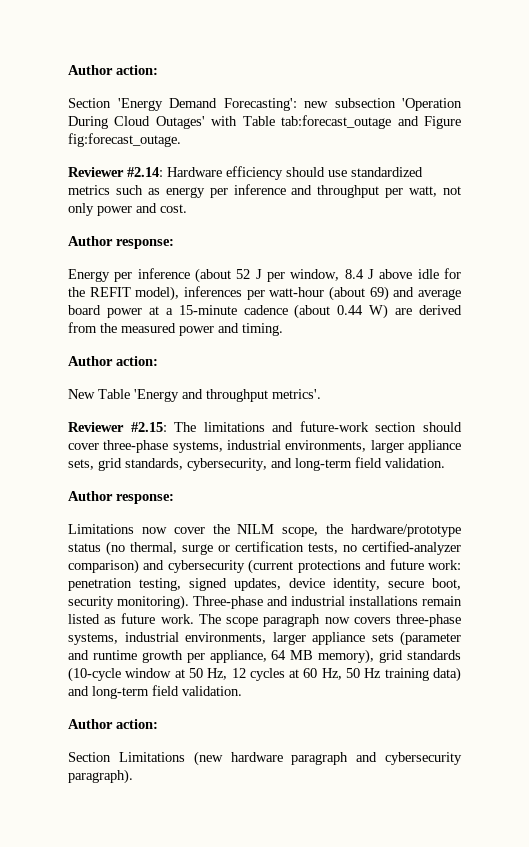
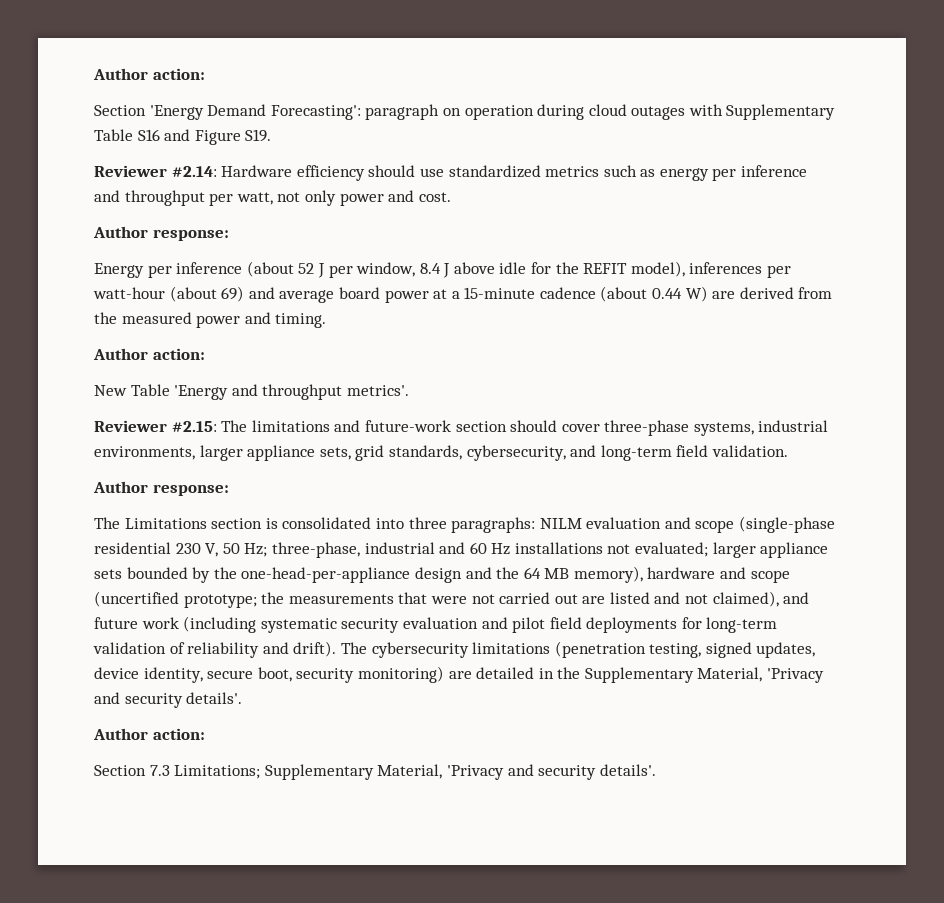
[304,98,462,111] [68,115,392,129] new subsection 'Operation During Cloud Outages' with Table tab:forecast_outage -> [365,104,836,120] [94,129,160,141] paragraph on operation during cloud outages with Supplementary Table S16
[68,133,181,147] fig:forecast_outage. -> [245,129,272,142] S19.
[68,524,461,537] [68,541,461,556] [68,559,461,574] [68,578,132,591] Limitations now cover the NILM scope, the hardware/prototype status (no thermal, surge or certification tests, no certified-analyzer comparison) and cybersecurity (current protections and future work: penetration -> [94,516,836,533] [94,542,829,558] [94,566,790,583] [94,591,810,608] [94,616,778,633] [93,641,646,658] The Limitations section is consolidated into three paragraphs: NILM evaluation and scope (single-phase residential 230 V, 50 Hz; three-phase, industrial and 60 Hz installations not evaluated; larger appliance sets bounded by the one-head-per-appliance design and the 64 MB memory), hardware and scope (uncertified prototype; the measurements that were not carried out are listed and not claimed), and future work (including systematic security evaluation and pilot field deployments for long-term validation of reliability and drift). The cybersecurity limitations (penetration
[117,595,462,610] [68,613,461,627] [68,631,461,646] [68,649,461,664] [68,667,462,682] [68,685,242,699] [68,719,158,729] [68,751,462,766] [68,769,133,784] monitoring). Three-phase and industrial installations remain listed as future work. The scope paragraph now covers three-phase systems, industrial environments, larger appliance sets (parameter and runtime growth per appliance, 64 MB memory), grid standards (10-cycle window at 50 Hz, 12 cycles at 60 Hz, 50 Hz training data) and long-term field validation. // Author action: // Section Limitations (new hardware paragraph and cybersecurity paragraph). -> [357,666,825,683] [94,692,243,708] [93,728,205,740] [94,764,656,780] monitoring) are detailed in the Supplementary Material, 'Privacy and security details'. // Author action: // Section 7.3 Limitations; Supplementary Material, 'Privacy and security details'.

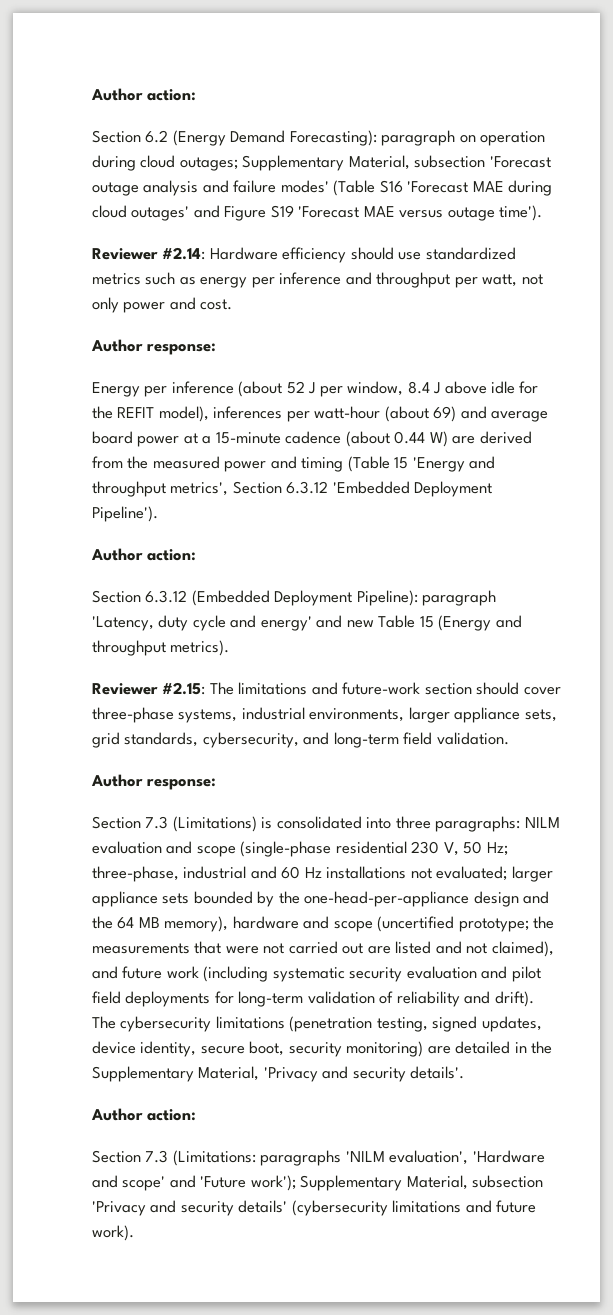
[93,68,205,80] [94,104,361,120] Author action: // Section 'Energy Demand Forecasting': -> [91,88,197,101] [92,130,377,146] Author action: // Section 6.2 (Energy Demand Forecasting):
[631,104,836,120] [94,129,272,145] outages with Supplementary Table S16 and Figure S19. -> [179,155,551,171] [92,180,553,196] [92,205,543,221] outages; Supplementary Material, subsection 'Forecast outage analysis and failure modes' (Table S16 'Forecast MAE during cloud outages' and Figure S19 'Forecast MAE versus outage time').
[275,313,327,328] [93,348,205,360] [94,384,409,400] timing. // Author action: // New Table 'Energy and throughput metrics'. -> [301,456,496,472] [92,481,493,497] [92,506,158,522] [91,548,197,561] [92,590,497,606] [92,615,522,631] [92,640,230,656] timing (Table 15 'Energy and throughput metrics', Section 6.3.12 'Embedded Deployment Pipeline'). // Author action: // Section 6.3.12 (Embedded Deployment Pipeline): paragraph 'Latency, duty cycle and energy' and new Table 15 (Energy and throughput metrics).
[94,517,263,529] The Limitations section -> [92,816,257,832] Section 7.3 (Limitations)
[174,764,656,780] Limitations; Supplementary Material, 'Privacy and security details'. -> [172,1150,545,1166] [92,1175,544,1191] [92,1200,537,1216] [92,1225,134,1241] (Limitations: paragraphs 'NILM evaluation', 'Hardware and scope' and 'Future work'); Supplementary Material, subsection 'Privacy and security details' (cybersecurity limitations and future work).

